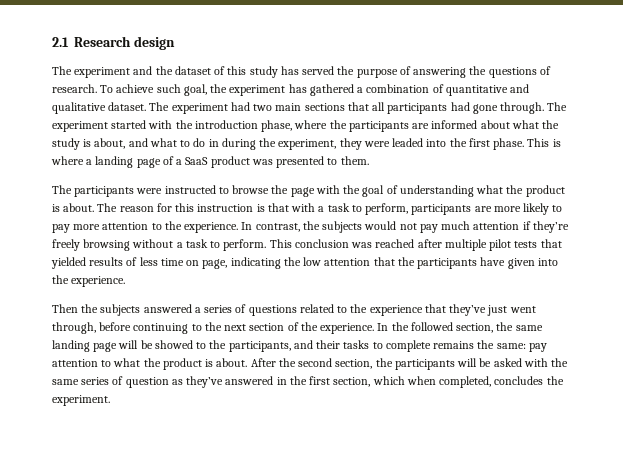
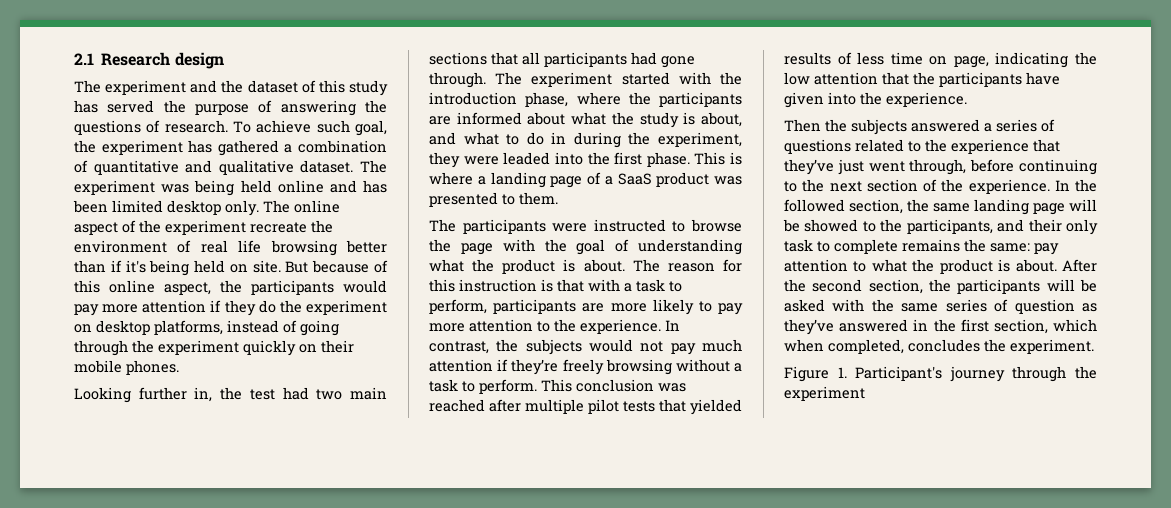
(228, 108) none -> [161,180,387,196] [73,200,340,216] [74,220,333,235] [74,240,387,256] [74,260,388,276] [74,280,387,295] [74,300,387,316] [74,320,339,336] [74,340,354,356] [74,360,179,375] [74,387,275,403] was being held online and has been limited desktop only. The online aspect of the experiment recreate the environment of real life browsing better than if it's being held on site. But because of this online aspect, the participants would pay more attention if they do the experiment on desktop platforms, instead of going through the experiment quickly on their mobile phones. // Looking further in, the test
[343,340,370,349] tasks -> [1066,219,1098,235] [784,239,813,252] only task
(110, 400) none -> [784,366,1097,382] [784,386,865,401] // Figure 1. Participant's journey through the experiment

